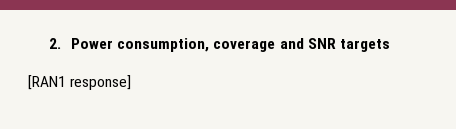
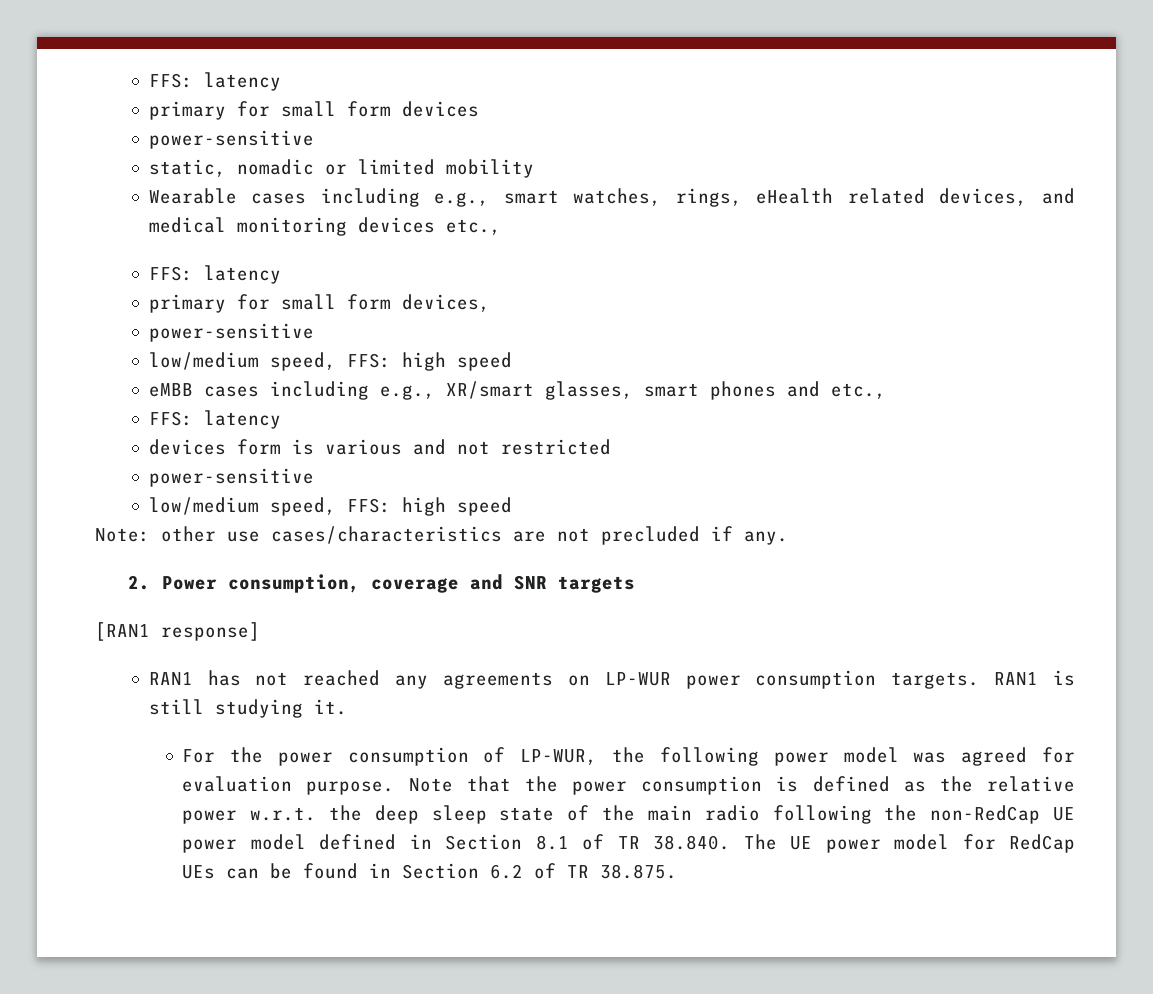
(49, 43) none -> [148,72,281,91] [148,101,479,120] [148,130,314,149] [148,159,534,178] [148,188,1075,207] [148,217,501,236] [148,265,281,284] [148,294,490,313] [148,323,314,342] [148,352,512,371] [148,381,886,400] [148,410,281,429] [148,439,611,455] [148,468,314,487] [148,497,512,516] [95,526,788,545] FFS: latency // primary for small form devices // power-sensitive // static, nomadic or limited mobility // Wearable cases including e.g., smart watches, rings, eHealth related devices, and medical monitoring devices etc., // FFS: latency // primary for small form devices, // power-sensitive // low/medium speed, FFS: high speed // eMBB cases including e.g., XR/smart glasses, smart phones and etc., // FFS: latency // devices form is various and not restricted // power-sensitive // low/medium speed, FFS: high speed // Note: other use cases/characteristics are not precluded if any. //
(132, 82) none -> [148,670,1075,689] [148,699,347,718] [182,747,1075,766] [182,776,1075,795] [182,805,1075,824] [182,834,1075,853] [182,863,678,879] // RAN1 has not reached any agreements on LP-WUR power consumption targets. RAN1 is still studying it. // For the power consumption of LP-WUR, the following power model was agreed for evaluation purpose. Note that the power consumption is defined as the relative power w.r.t. the deep sleep state of the main radio following the non-RedCap UE power model defined in Section 8.1 of TR 38.840. The UE power model for RedCap UEs can be found in Section 6.2 of TR 38.875.

